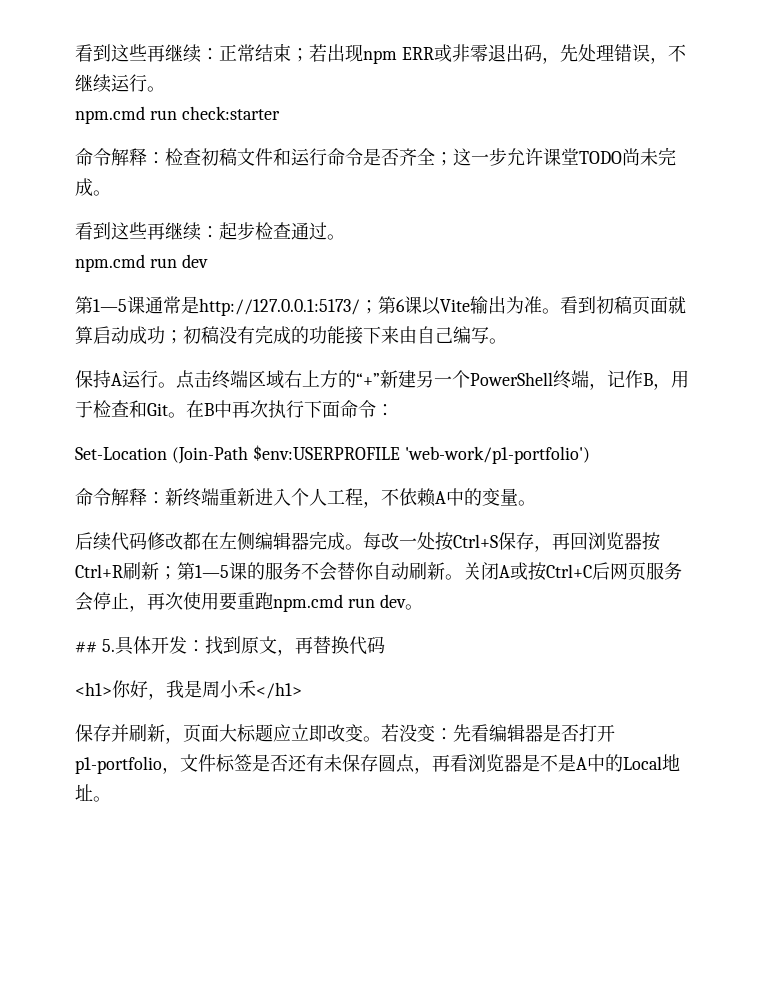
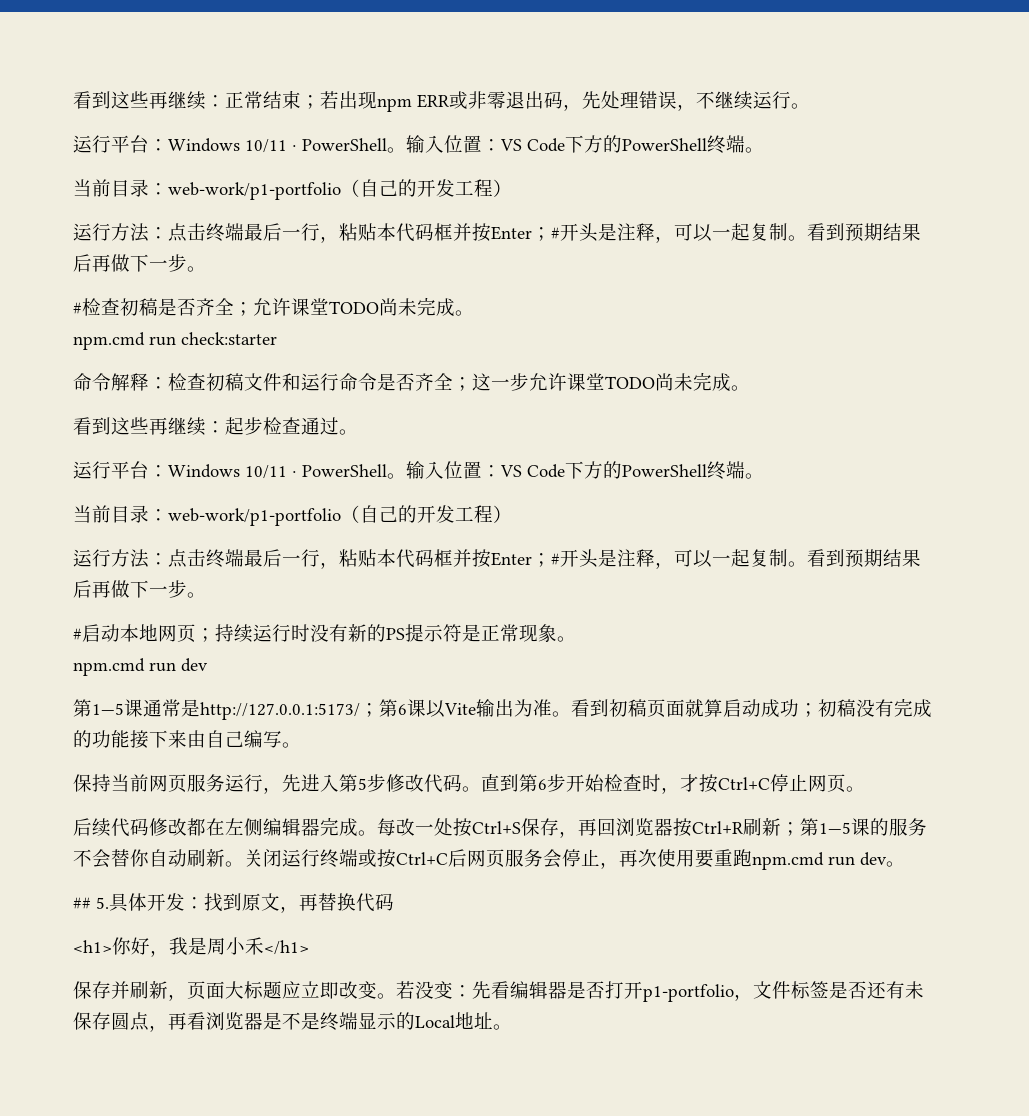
(165, 89) none -> [73,135,764,154] [73,179,512,200] [73,223,921,243] [73,254,206,272] [73,297,474,317] // 运行平台：Windows 10/11 · PowerShell。输入位置：VS Code下方的PowerShell终端。 // 当前目录：web-work/p1-portfolio（自己的开发工程） // 运行方法：点击终端最后一行，粘贴本代码框并按Enter；#开头是注释，可以一起复制。看到预期结果后再做下一步。 // #检查初稿是否齐全；允许课堂TODO尚未完成。
(345, 237) none -> [73,461,764,480] [73,505,512,526] [73,549,921,569] [73,580,206,598] [73,624,576,643] // 运行平台：Windows 10/11 · PowerShell。输入位置：VS Code下方的PowerShell终端。 // 当前目录：web-work/p1-portfolio（自己的开发工程） // 运行方法：点击终端最后一行，粘贴本代码框并按Enter；#开头是注释，可以一起复制。看到预期结果后再做下一步。 // #启动本地网页；持续运行时没有新的PS提示符是正常现象。
[111,370,689,390] [75,400,394,418] [75,445,590,464] [75,488,518,508] A运行。点击终端区域右上方的“+”新建另一个PowerShell终端，记作B，用于检查和Git。在B中再次执行下面命令： // Set-Location (Join-Path $env:USERPROFILE 'web-work/p1-portfolio') // 命令解释：新终端重新进入个人工程，不依赖A中的变量 -> [111,774,846,794] 当前网页服务运行，先进入第5步修改代码。直到第6步开始检查时，才按Ctrl+C停止网页
[499,565,510,578] A -> [282,849,358,868] 运行终端
[576,754,605,772] A中 -> [320,1012,396,1031] 终端显示

